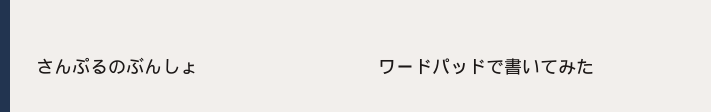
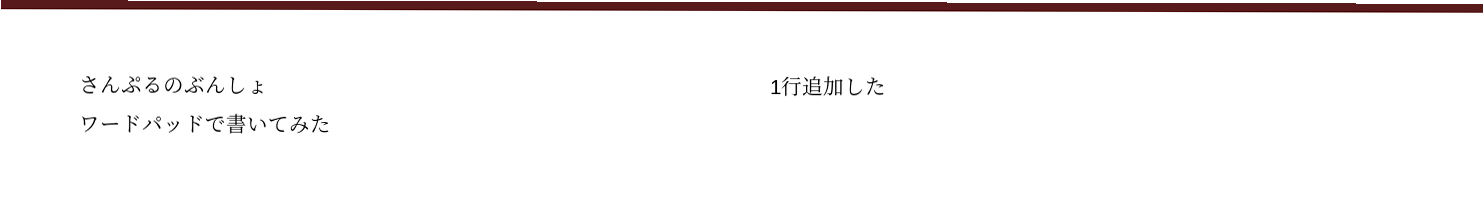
(594, 66) none -> [770,76,887,97] // 1行追加した

